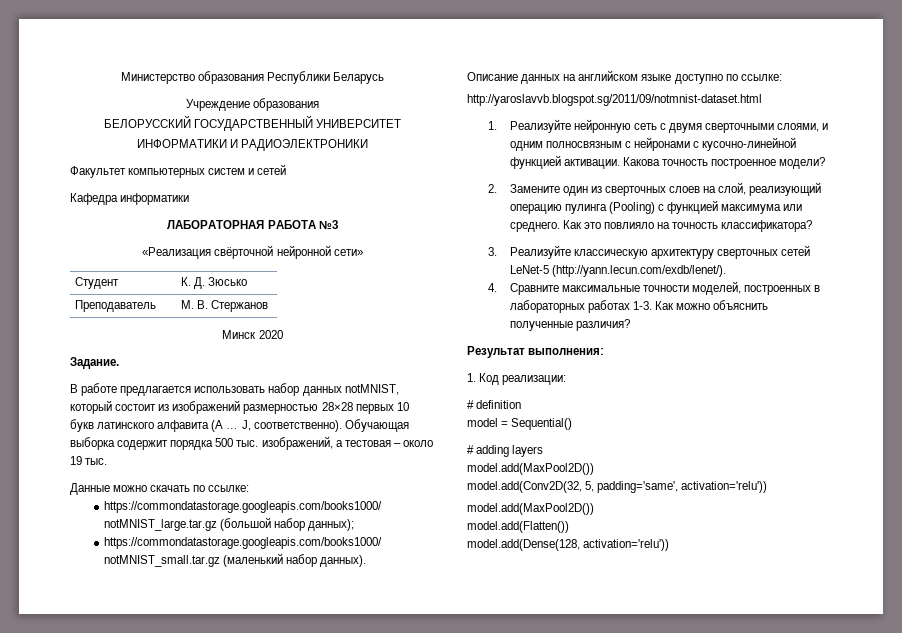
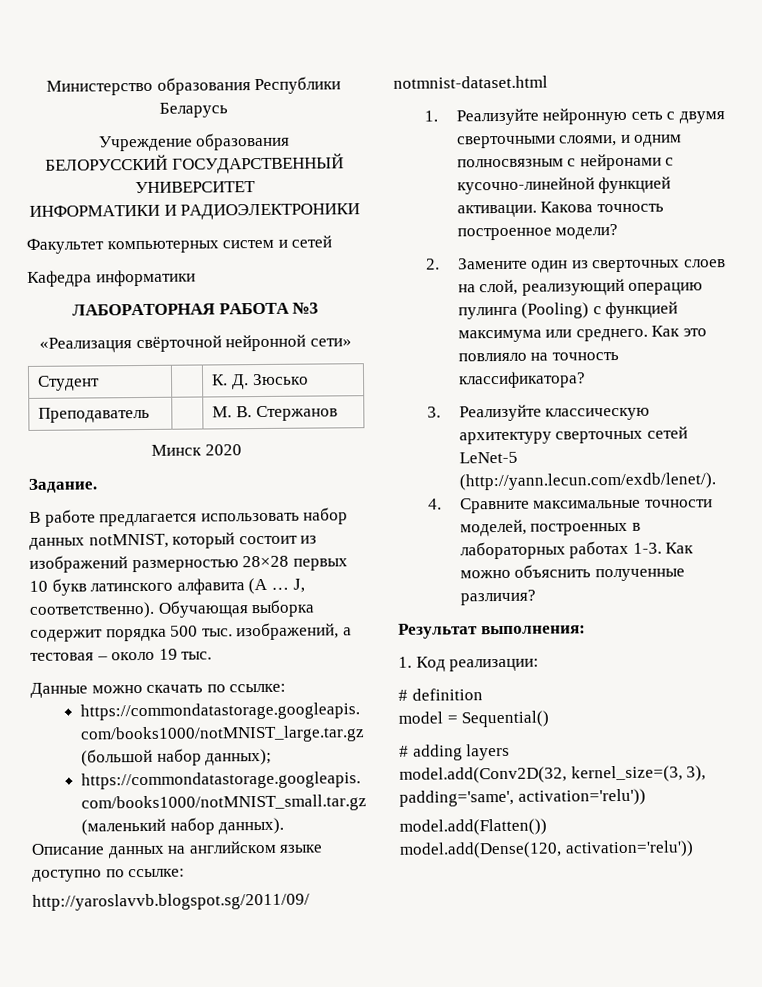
[467,463,594,475] // model.add(MaxPool2D()) -> (511, 752) none
[585,481,595,492] 5, -> [570,765,707,783] kernel_size=(3, 3),
[467,503,594,515] // model.add(MaxPool2D()) -> (646, 797) none
[467,539,580,551] model.add(Dense(128, -> [399,841,562,859] model.add(Dense(120,

